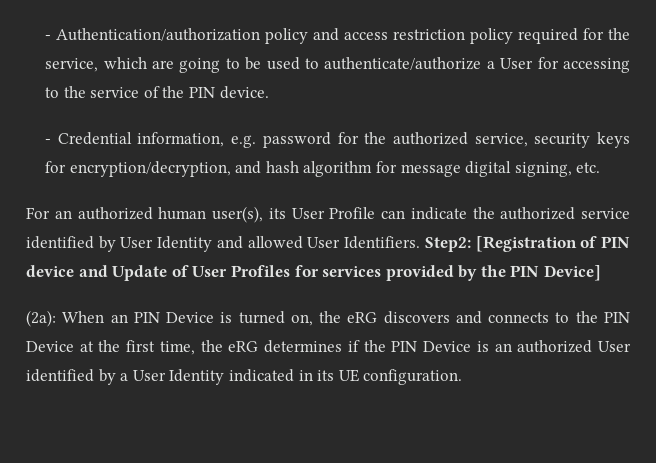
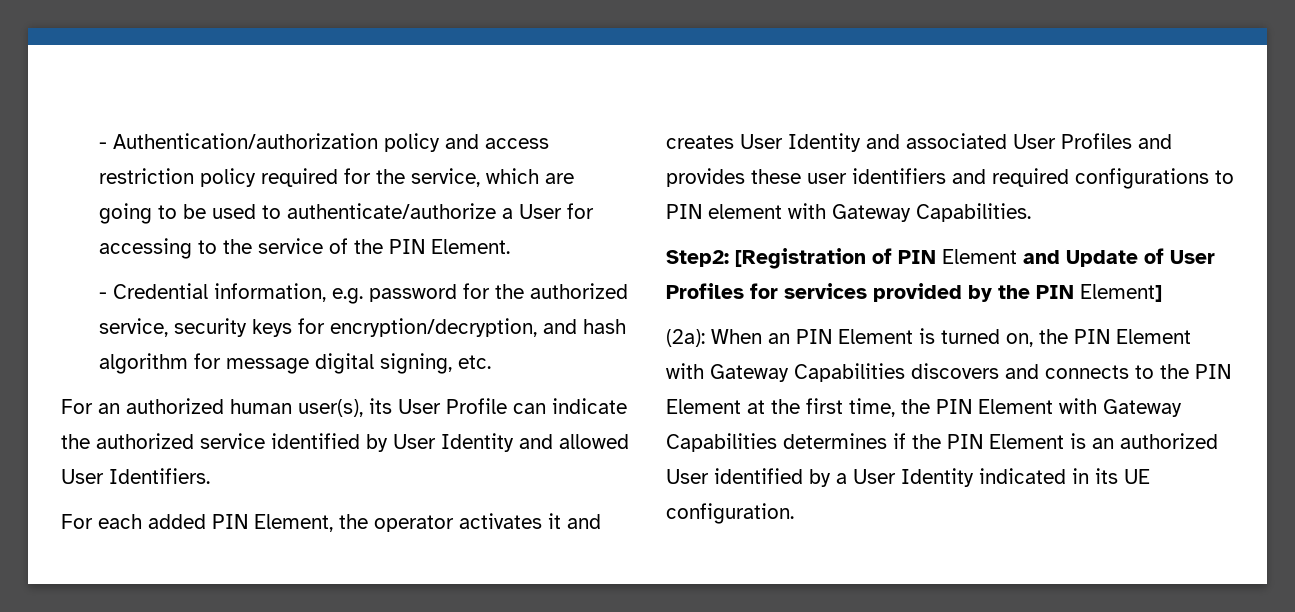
[219,86,269,99] device. -> [430,239,510,254] Element.
(421, 242) none -> [61,513,601,532] [666,133,1172,152] [666,168,1234,189] [666,203,1031,222] // For each added PIN Element, the operator activates it and creates User Identity and associated User Profiles and provides these user identifiers and required configurations to PIN element with Gateway Capabilities. //
[26,265,74,277] device -> [942,249,1017,264] Element
[544,265,602,281] Device] -> [1080,284,1162,302] Element]
[166,312,215,323] Device -> [838,329,913,344] Element
[347,312,378,323] eRG -> [1074,329,1191,344] [666,363,905,382] PIN Element with Gateway Capabilities
[26,341,74,352] Device -> [666,399,741,414] Element
[228,341,259,352] eRG -> [936,398,1182,417] [666,433,777,452] PIN Element with Gateway Capabilities
[423,341,472,352] Device -> [989,434,1064,449] Element

